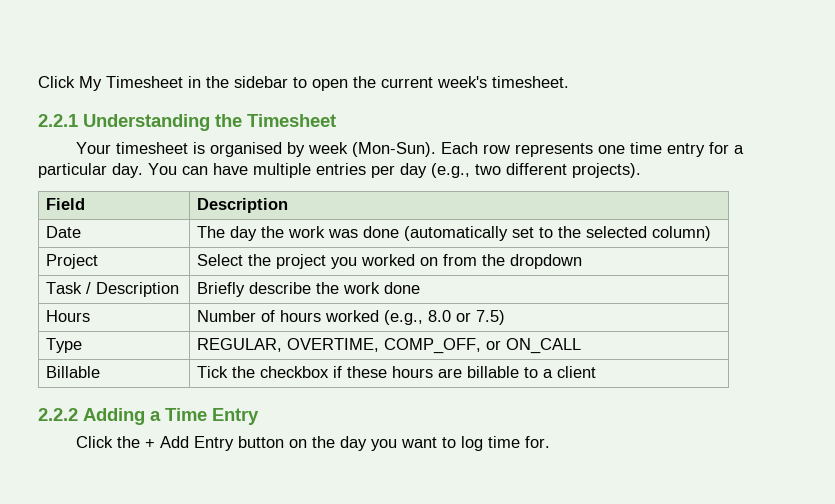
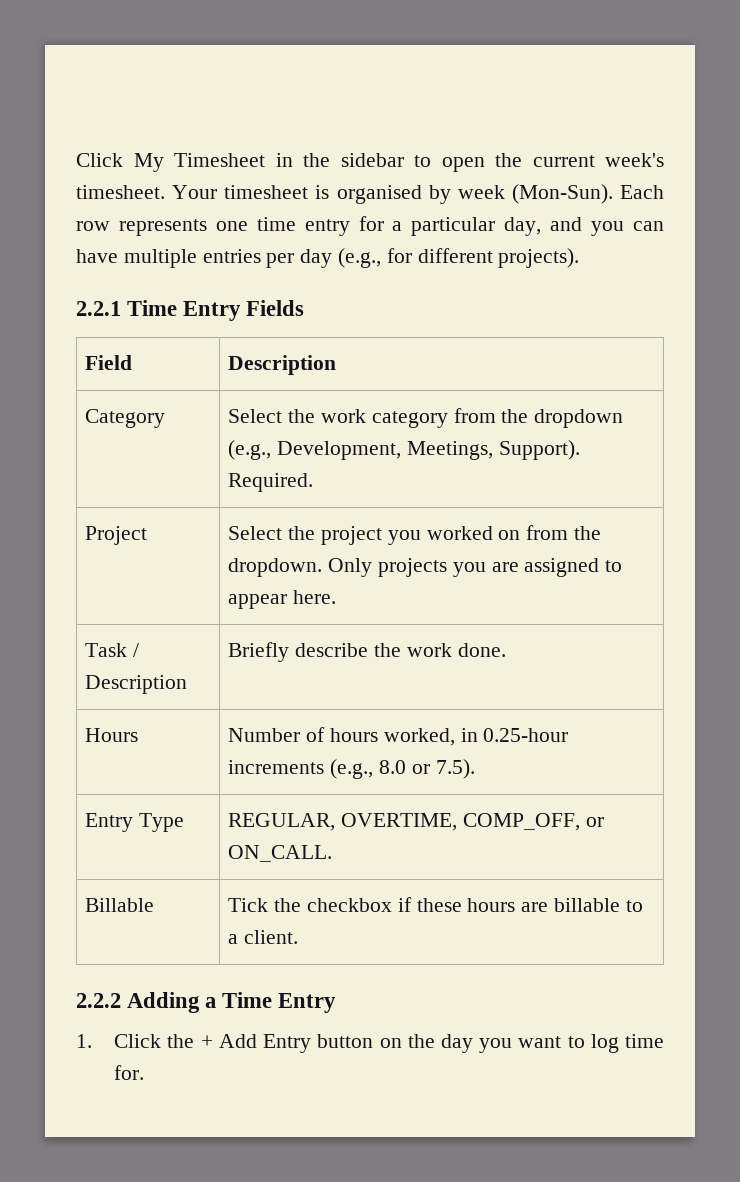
[38,114,336,131] // 2.2.1 Understanding the Timesheet // -> (165, 192) none
[112,163,177,178] day. You -> [504,217,625,236] day, and you
[475,164,501,175] two -> [386,248,412,263] for
[45,198,85,210] [196,198,288,213] [45,226,81,238] [196,226,711,241] // Field | Description // Date | The day the work was done (automatically set to the selected column) -> [76,300,305,321] [85,355,133,370] [228,355,337,375] [85,409,166,428] [228,408,624,428] [228,440,580,460] [228,473,314,492] // 2.2.1 Time Entry Fields // Field | Description // Category | Select the work category from the dropdown (e.g., Development, Meetings, Support). Required.
[509,254,582,269] dropdown -> [228,558,623,577] [228,590,337,609] dropdown. Only projects you are assigned to appear here.
[383,282,420,294] done -> [457,643,506,657] done.
[324,310,379,322] worked -> [383,728,569,746] [228,760,325,774] worked, in 0.25-hour increments
[475,310,505,325] 7.5) // -> [435,759,475,779] [85,813,134,832] 7.5). // Entry
[505,338,581,354] ON_CALL -> [228,845,333,862] ON_CALL.
[556,366,596,378] client -> [244,930,299,944] client.
(259, 416) none -> [76,1034,92,1048] 1.

